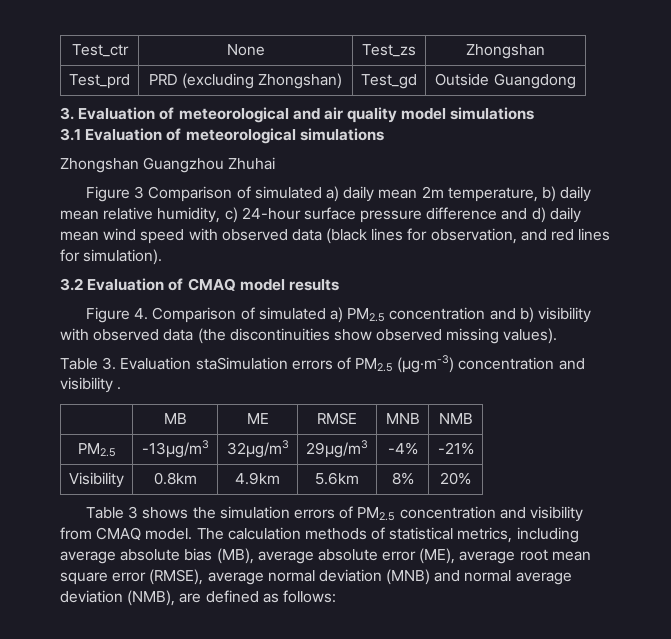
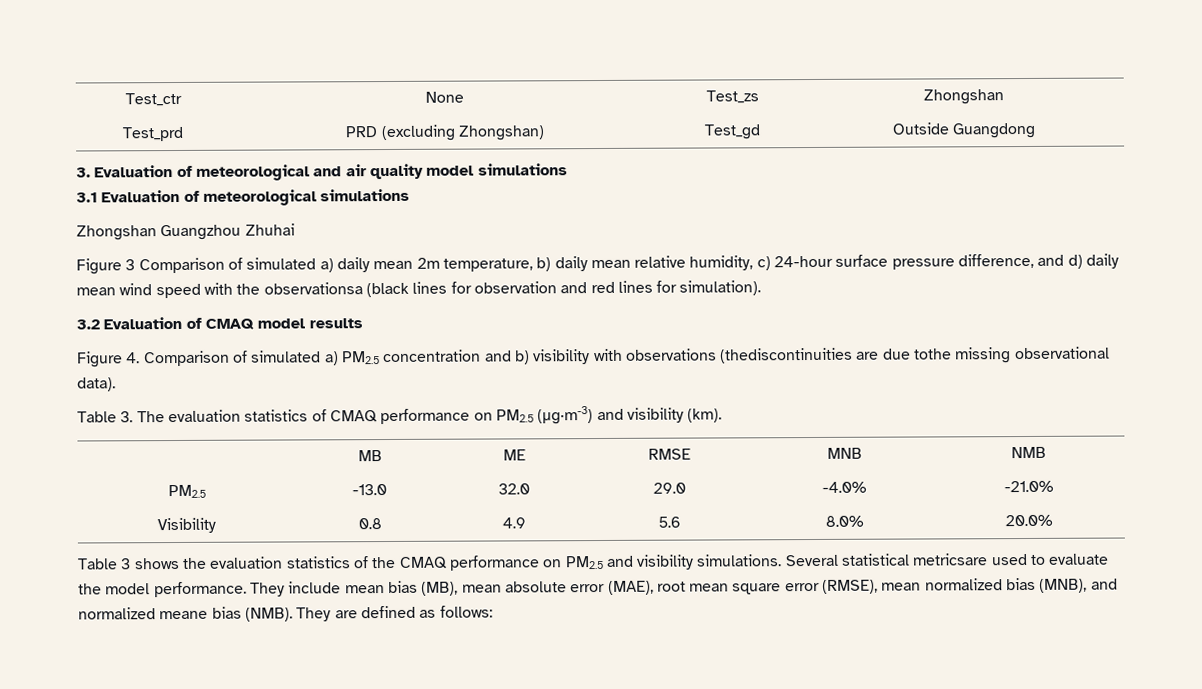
[426,207,498,220] difference -> [958,253,1035,269] difference,
[221,229,322,241] observed data -> [236,282,363,295] the observationsa
[430,228,517,244] observation, -> [473,281,557,294] observation
[93,328,558,344] [60,357,351,370] observed data (the discontinuities show observed missing values). // Table 3. Evaluation staSimulation errors of -> [625,346,1110,364] [77,377,116,392] [77,408,493,425] observations (thediscontinuities are due tothe missing observational data). // Table 3. The evaluation statistics of CMAQ performance on
[458,357,585,370] [60,377,122,393] concentration and visibility . -> [596,407,723,423] and visibility (km).
[141,440,209,458] [226,440,289,458] [306,440,368,458] [387,442,418,455] [437,442,474,455] [69,472,124,488] [153,472,197,485] [235,472,280,485] [315,472,359,485] [391,472,414,485] [440,472,471,485] [86,506,583,522] [60,527,579,543] [60,549,181,564] -13μg/m3 | 32μg/m3 | 29μg/m3 | -4% | -21% // Visibility | 0.8km | 4.9km | 5.6km | 8% | 20% // Table 3 shows the simulation errors of PM2.5 concentration and visibility from CMAQ model. The calculation methods of statistical metrics, including average absolute -> [352,484,387,496] [498,483,530,495] [653,482,686,494] [821,481,867,493] [1003,480,1054,493] [157,517,216,534] [357,518,382,530] [502,517,526,529] [658,516,681,528] [824,515,864,527] [1004,514,1053,527] [78,553,1110,571] [78,581,385,598] -13.0 | 32.0 | 29.0 | -4.0% | -21.0% // Visibility | 0.8 | 4.9 | 5.6 | 8.0% | 20.0% // Table 3 shows the evaluation statistics of the CMAQ performance on PM2.5 and visibility simulations. Several statistical metricsare used to evaluate the model performance. They include mean
[257,551,314,564] average -> [461,584,502,593] mean
[419,548,516,564] (ME), average -> [607,580,654,595] (MAE),
[207,569,572,585] [60,590,176,606] average normal deviation (MNB) and normal average deviation (NMB), -> [881,577,1118,593] [78,606,332,622] mean normalized bias (MNB), and normalized meane bias (NMB). They

